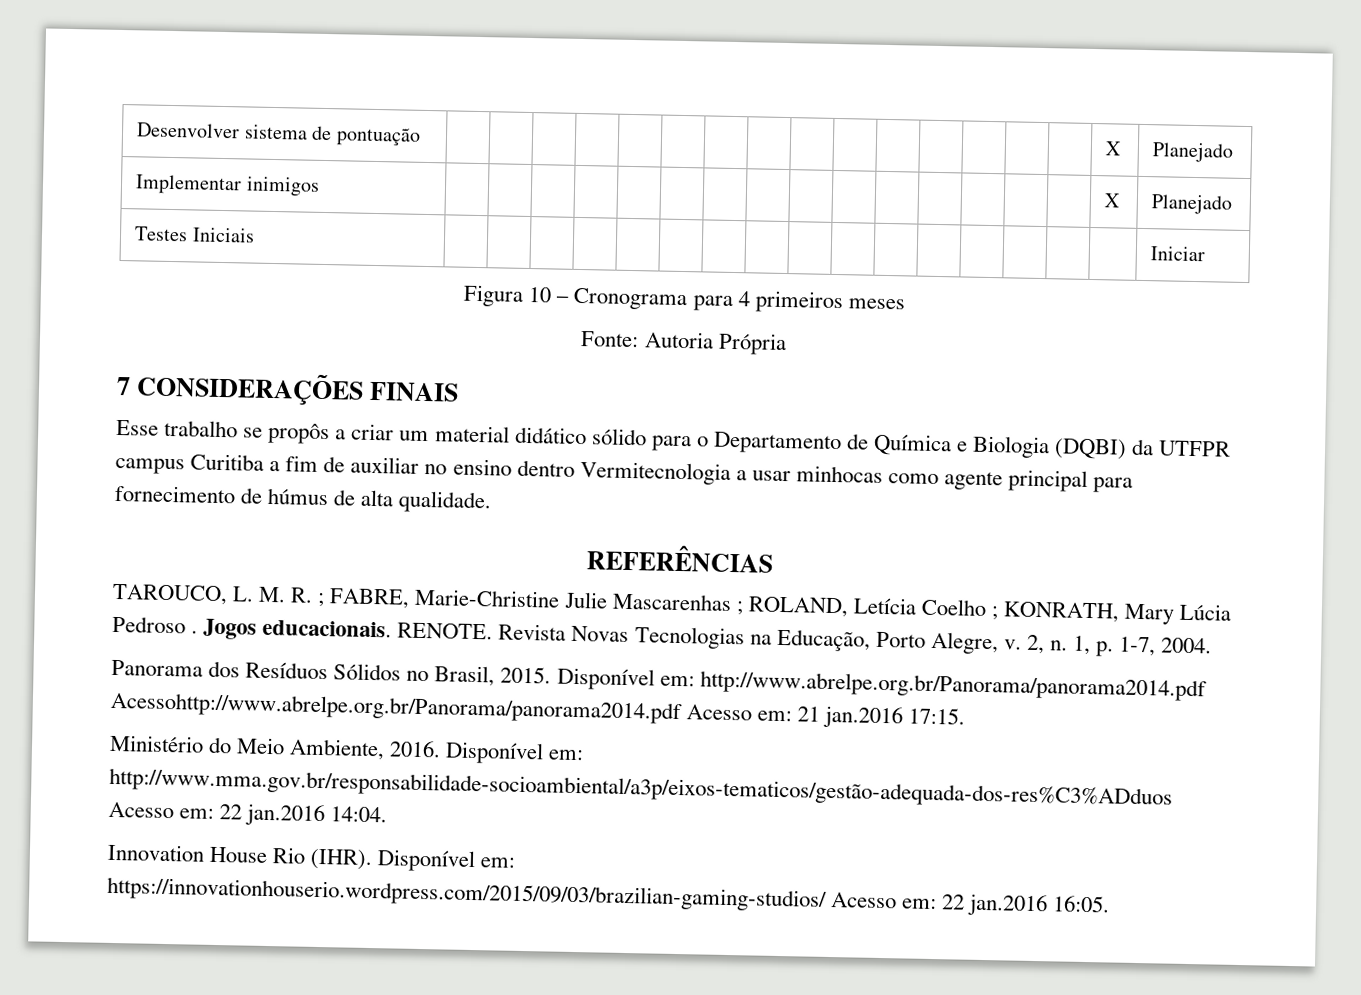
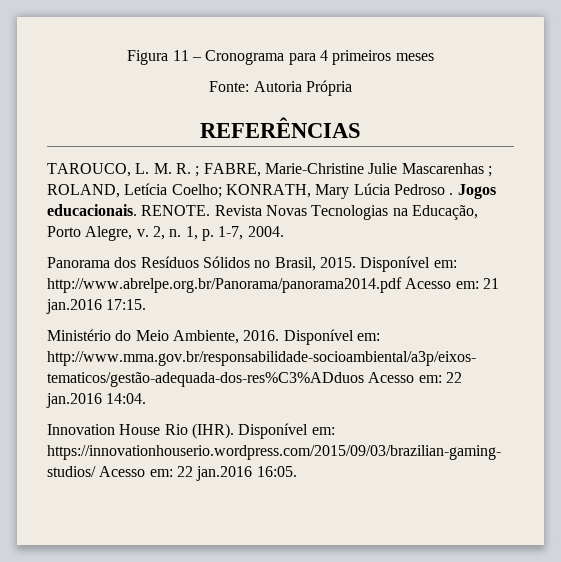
[136,122,421,147] [1105,141,1123,156] [1152,142,1235,163] [135,174,320,197] [1104,193,1122,208] [1151,194,1234,215] [134,226,255,243] [1150,246,1206,262] [463,284,553,307] Desenvolver sistema de pontuação | | | | | | | | | | | | | | | | X | Planejado // Implementar inimigos | | | | | | | | | | | | | | | | X | Planejado // Testes Iniciais | | | | | | | | | | | | | | | | | Iniciar // Figura 10 -> [127,50,189,65] Figura 11
[116,370,460,406] [116,419,1232,460] [115,453,1134,493] [114,484,493,514] // 7 CONSIDERAÇÕES FINAIS // Esse trabalho se propôs a criar um material didático sólido para o Departamento de Química e Biologia (DQBI) da UTFPR campus Curitiba a fim de auxiliar no ensino dentro Vermitecnologia a usar minhocas como agente principal para fornecimento de húmus de alta qualidade. -> (352, 88) none
[920,598,998,621] Coelho ; -> [171,184,222,198] Coelho;
[110,691,682,725] Acessohttp://www.abrelpe.org.br/Panorama/panorama2014.pdf -> (402, 285) none

